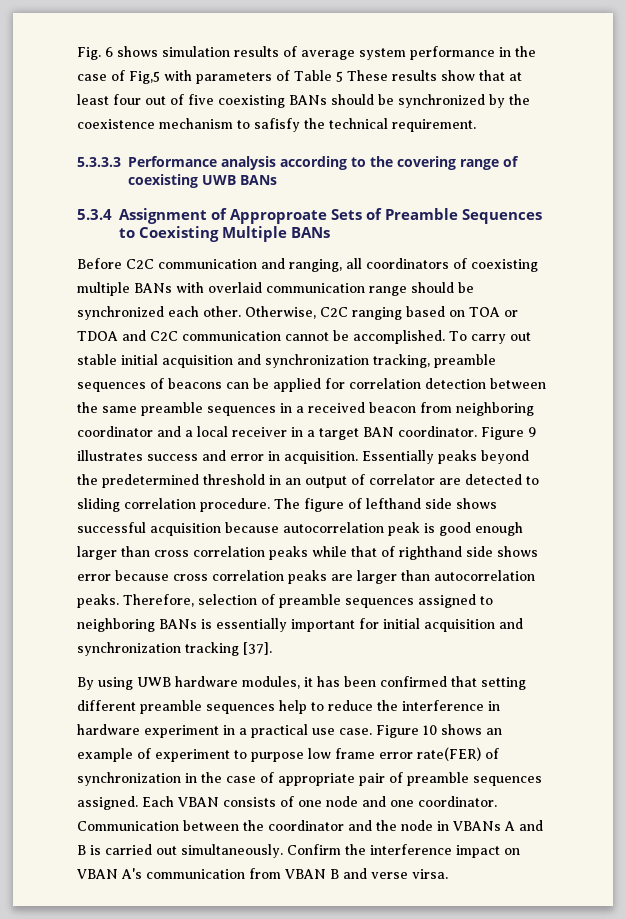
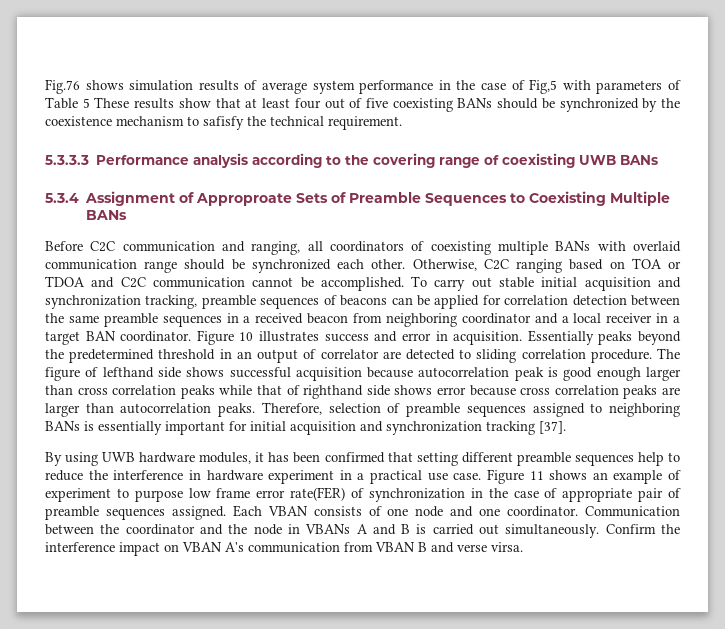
[77,47,113,60] Fig. 6 -> [45,79,80,94] Fig.76
[528,427,536,437] 9 -> [239,332,254,341] 10
[423,725,437,735] 10 -> [529,471,544,480] 11

